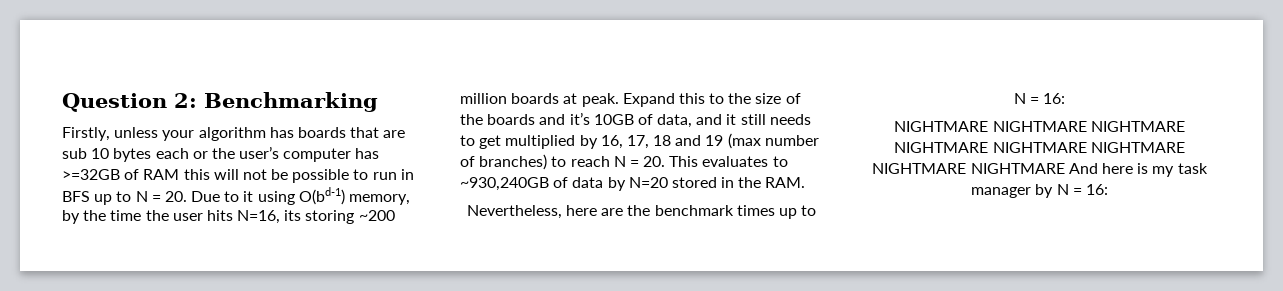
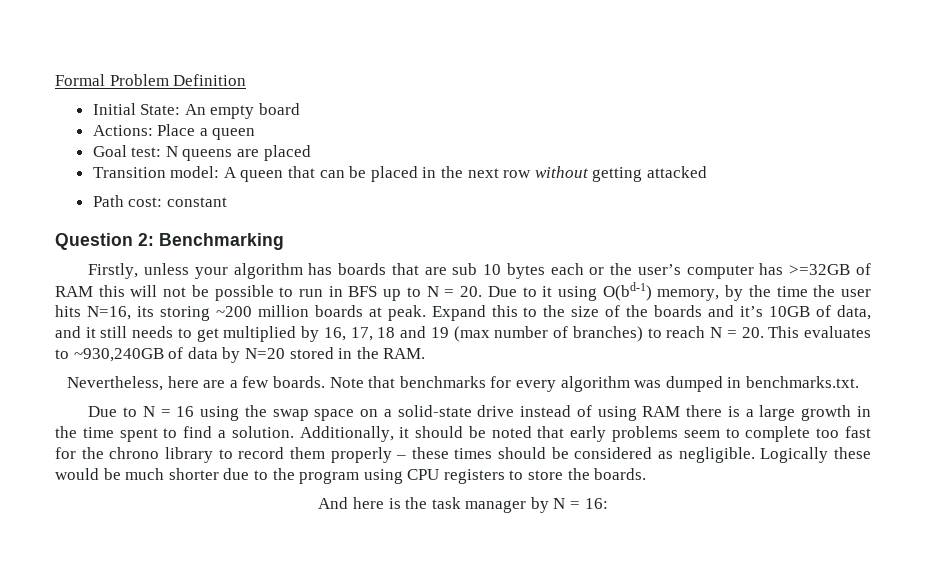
(62, 102) none -> [55,74,247,86] [92,103,300,119] [92,124,256,140] [92,145,311,161] [92,166,707,182] [92,195,227,207] Formal Problem Definition // Initial State: An empty board // Actions: Place a queen // Goal test: N queens are placed // Transition model: A queen that can be placed in the next row without getting attacked // Path cost: constant //
[627,205,817,219] [1013,93,1066,104] [894,121,1185,132] [894,142,1185,153] [872,163,1065,174] the benchmark times up to N = 16: // NIGHTMARE NIGHTMARE NIGHTMARE NIGHTMARE NIGHTMARE NIGHTMARE NIGHTMARE NIGHTMARE -> [229,376,859,392] [88,405,871,421] [55,426,871,442] [55,447,871,463] [55,468,647,484] a few boards. Note that benchmarks for every algorithm was dumped in benchmarks.txt. // Due to N = 16 using the swap space on a solid-state drive instead of using RAM there is a large growth in the time spent to find a solution. Additionally, it should be noted that early problems seem to complete too fast for the chrono library to record them properly – these times should be considered as negligible. Logically these would be much shorter due to the program using CPU registers to store the boards. //
[1152,166,1175,177] my -> [405,497,428,509] the

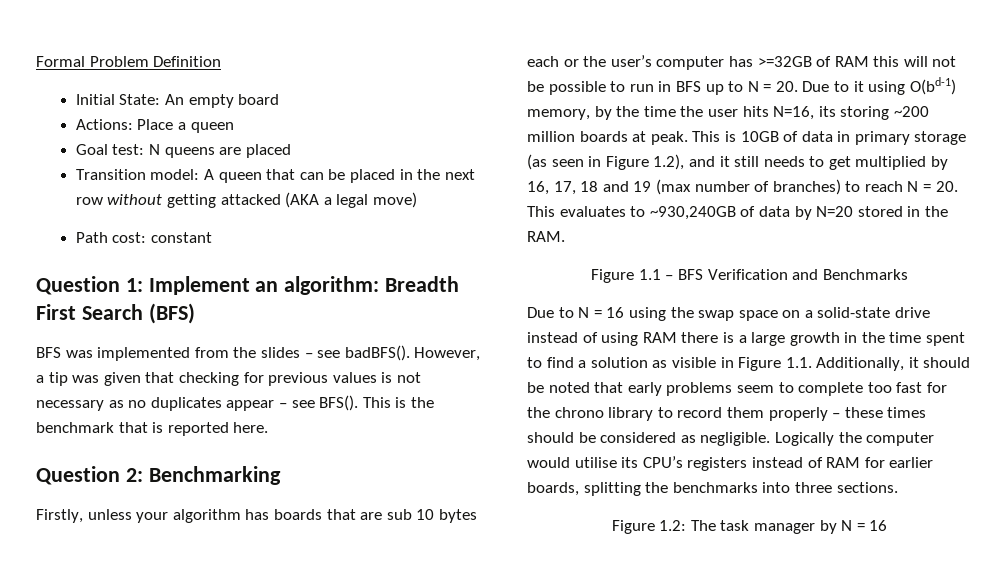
(707, 172) none -> [285,192,417,208] (AKA a legal move)
(227, 202) none -> [36,276,460,295] [36,303,195,324] [36,345,481,361] [36,372,421,386] [36,395,434,411] [36,422,269,436] // Question 1: Implement an algorithm: Breadth First Search (BFS) // BFS was implemented from the slides – see badBFS(). However, a tip was given that checking for previous values is not necessary as no duplicates appear – see BFS(). This is the benchmark that is reported here.
[431,305,872,321] Expand this to the size of the boards and it’s 10GB of data, -> [692,131,967,145] [527,154,685,170] This is 10GB of data in primary storage (as seen in Figure 1.2),
[67,376,859,392] Nevertheless, here are a few boards. Note that benchmarks for every algorithm was dumped in benchmarks.txt. -> [591,269,908,283] Figure 1.1 – BFS Verification and Benchmarks
[231,426,294,438] solution. -> [590,357,812,371] solution as visible in Figure 1.1.
[833,447,871,459] [55,468,647,484] [318,497,428,509] these would be much shorter due to the program using CPU registers to store the boards. // And here is the -> [838,432,935,446] [527,456,934,471] [527,482,898,496] [611,520,716,534] the computer would utilise its CPU’s registers instead of RAM for earlier boards, splitting the benchmarks into three sections. // Figure 1.2: The
[584,498,608,509] 16: -> [869,520,888,531] 16

